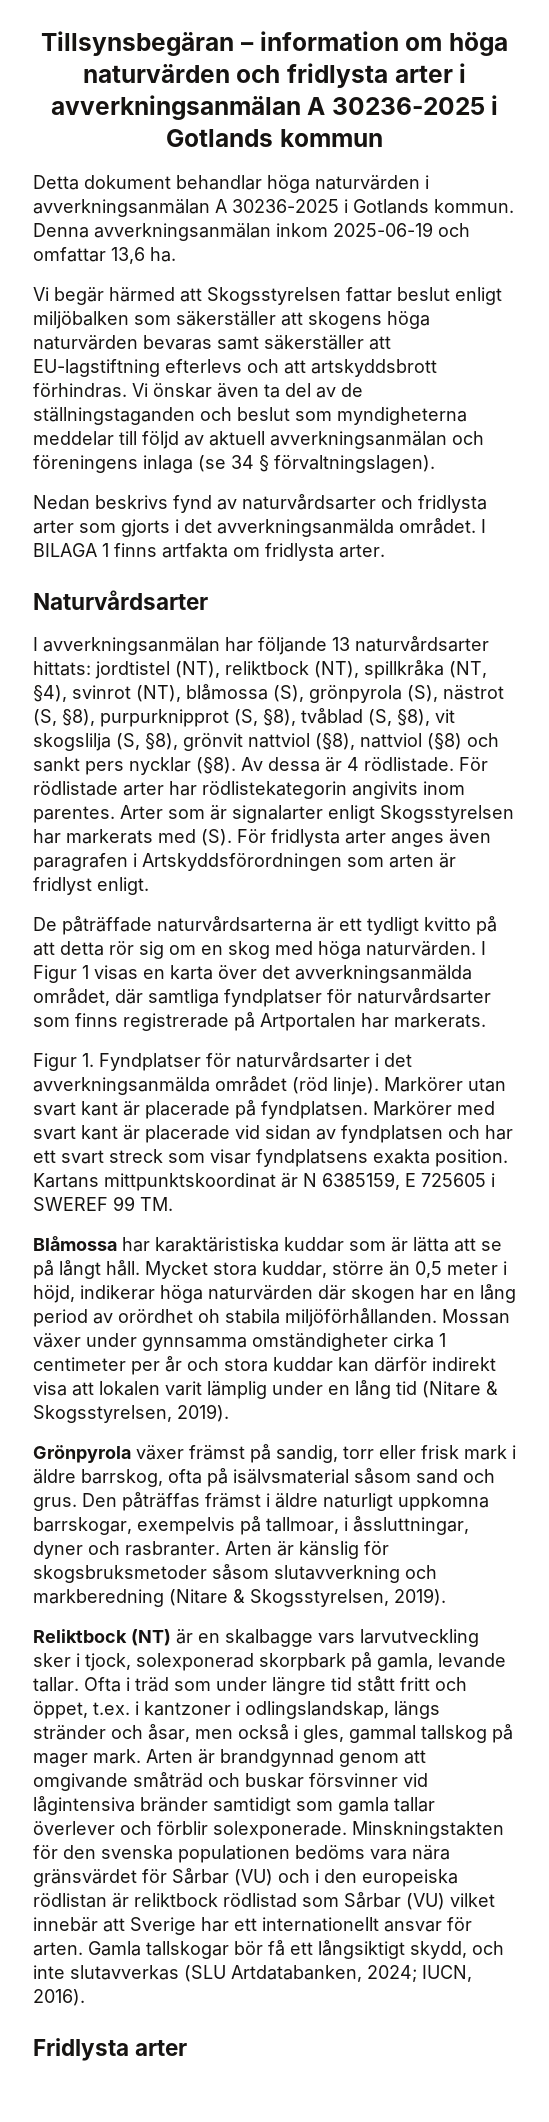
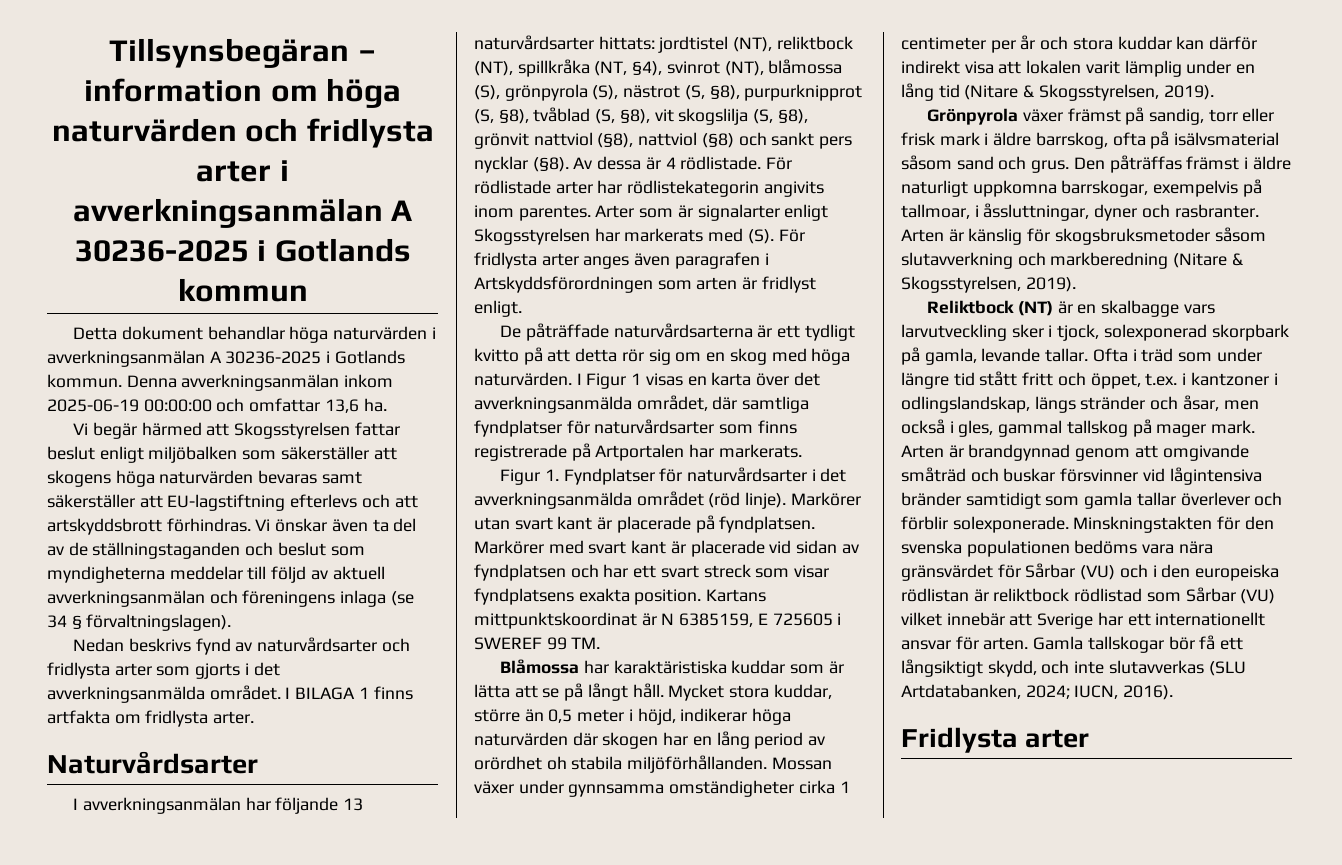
(433, 229) none -> [143,399,212,412] 00:00:00

